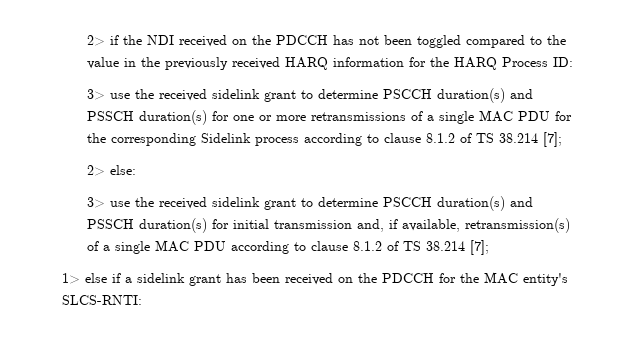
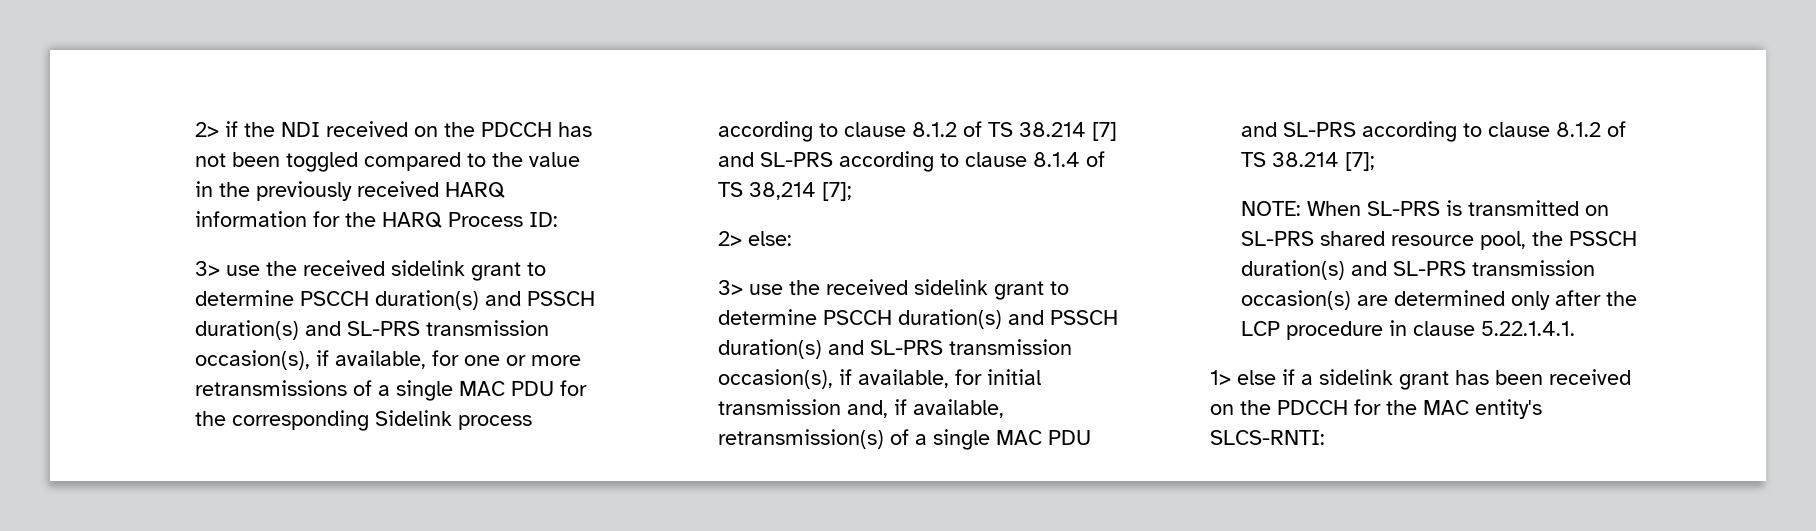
(208, 117) none -> [304,320,549,336] [194,350,426,370] and SL-PRS transmission occasion(s), if available,
(539, 138) none -> [1091,122,1117,141] [717,151,1105,172] [717,182,816,200] [7] and SL-PRS according to clause 8.1.4 of TS 38,214
(208, 225) none -> [827,339,1072,355] [717,369,949,389] and SL-PRS transmission occasion(s), if available,
[231,240,490,255] according to clause 8.1.2 of TS 38.214 [7]; -> [1240,121,1626,142] [1240,152,1375,171] [1240,200,1609,216] [1240,231,1637,250] [1240,260,1595,280] [1240,290,1637,310] [1240,320,1575,340] and SL-PRS according to clause 8.1.2 of TS 38.214 [7]; // NOTE: When SL-PRS is transmitted on SL-PRS shared resource pool, the PSSCH duration(s) and SL-PRS transmission occasion(s) are determined only after the LCP procedure in clause 5.22.1.4.1.

